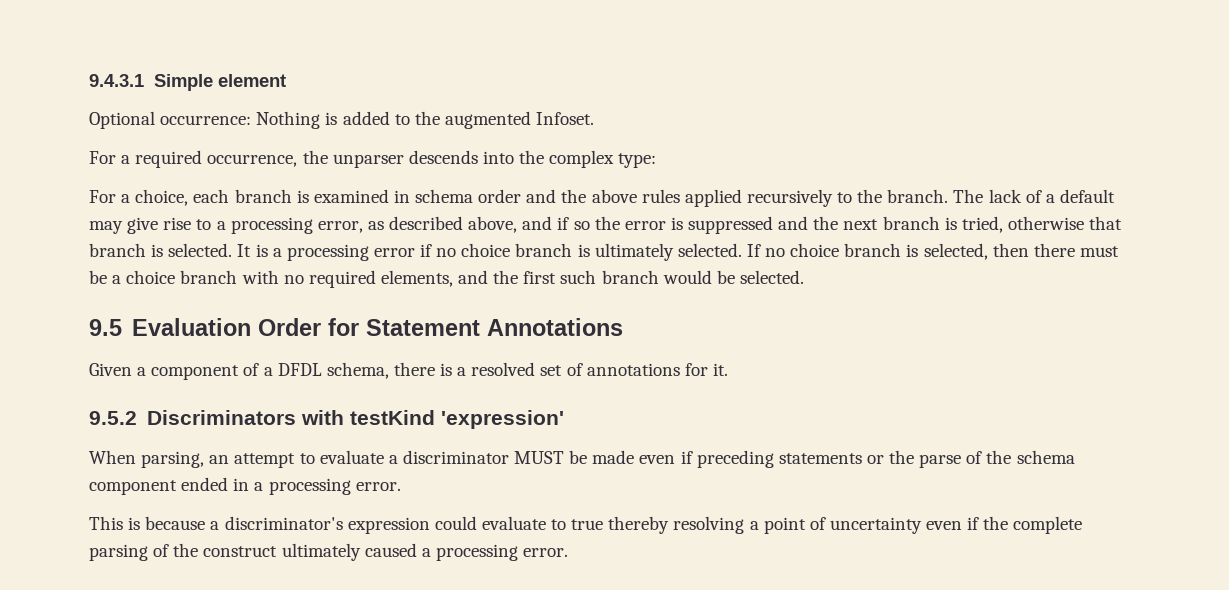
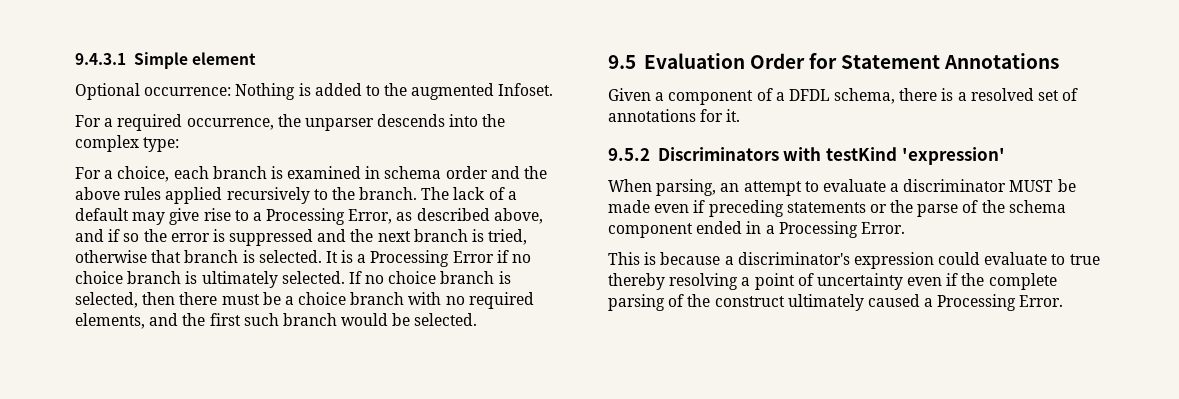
[230,217,363,234] processing error, -> [266,208,393,225] Processing Error,
[286,244,415,261] processing error -> [370,250,494,267] Processing Error
[268,478,401,495] processing error. -> [778,221,905,238] Processing Error.
[435,544,569,561] processing error. -> [937,294,1064,311] Processing Error.

